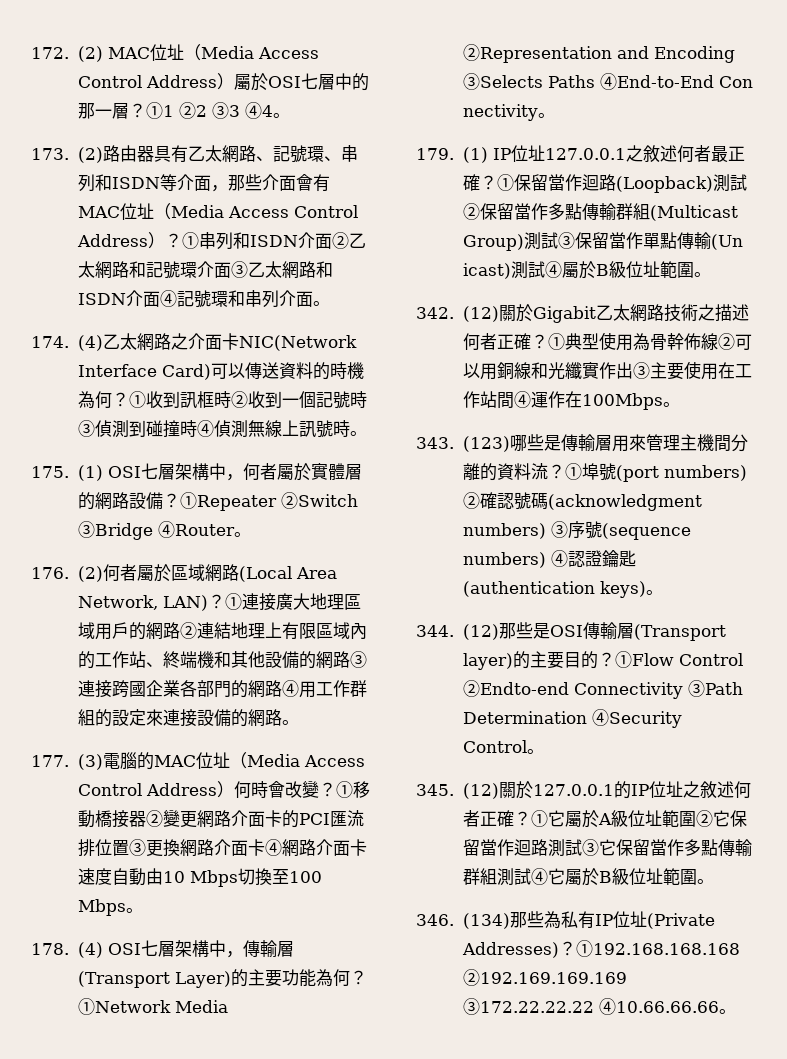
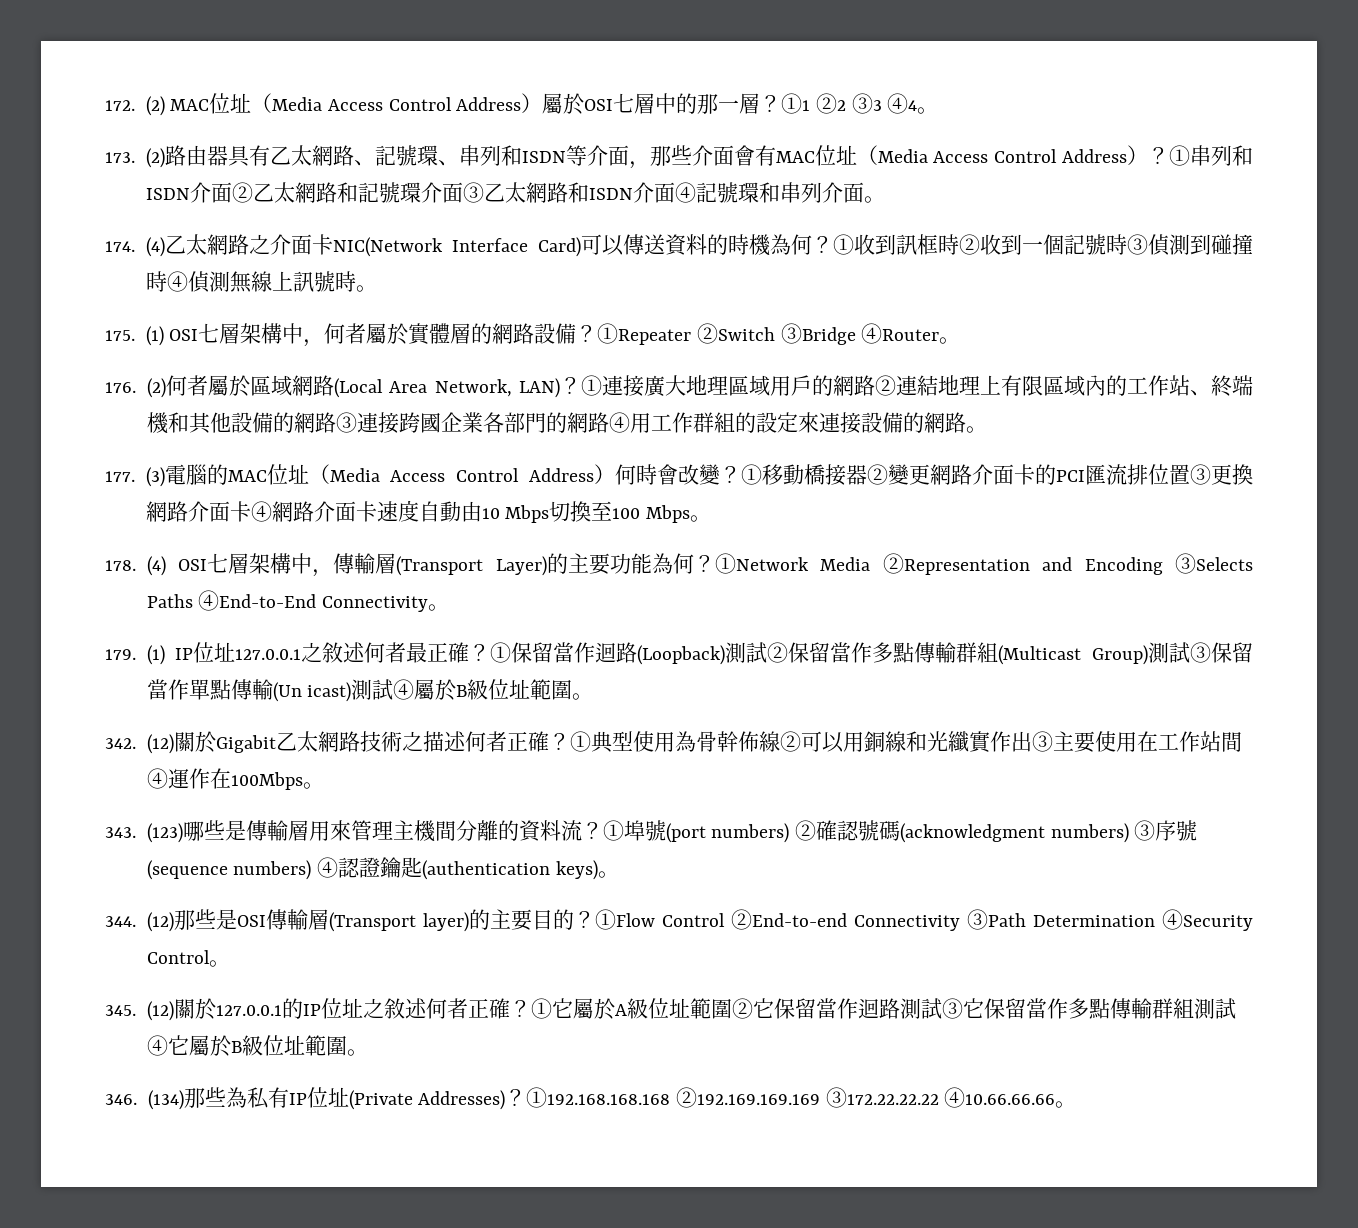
[719,76,754,88] [462,104,538,121] Con nectivity -> [321,596,428,612] Connectivity
[462,680,569,697] ②Endto-end -> [730,909,847,930] ②End-to-end

